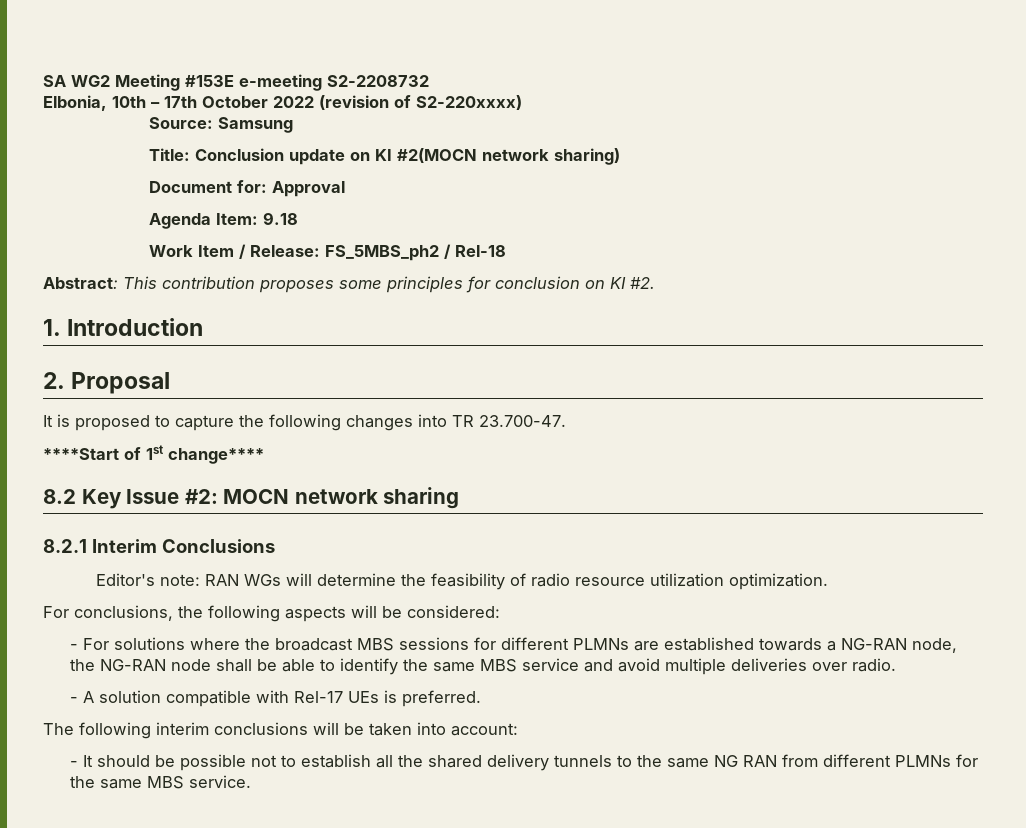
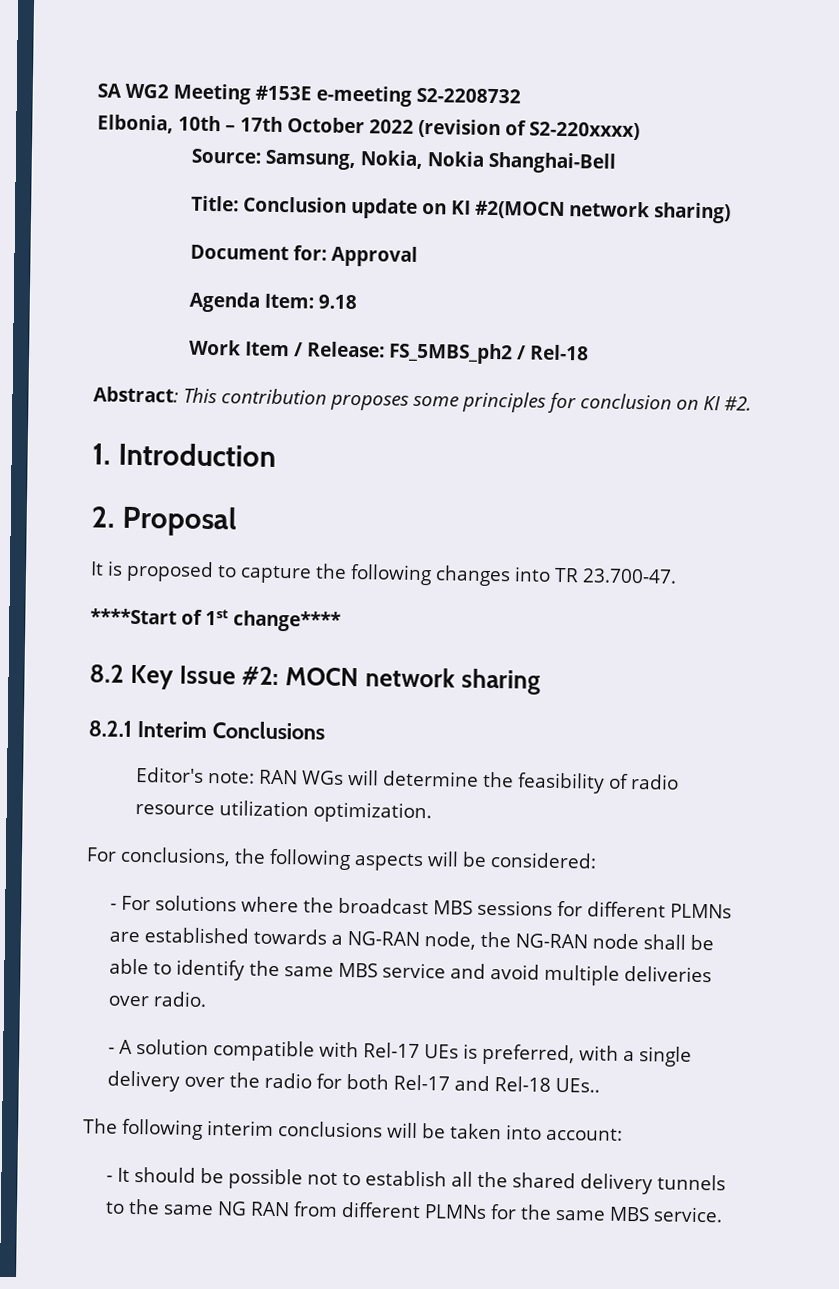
[218,117,294,133] Samsung -> [265,149,617,174] Samsung, Nokia, Nokia Shanghai-Bell
[401,690,481,707] preferred. -> [481,1043,692,1067] [106,1070,600,1093] preferred, with a single delivery over the radio for both Rel-17 and Rel-18 UEs..

